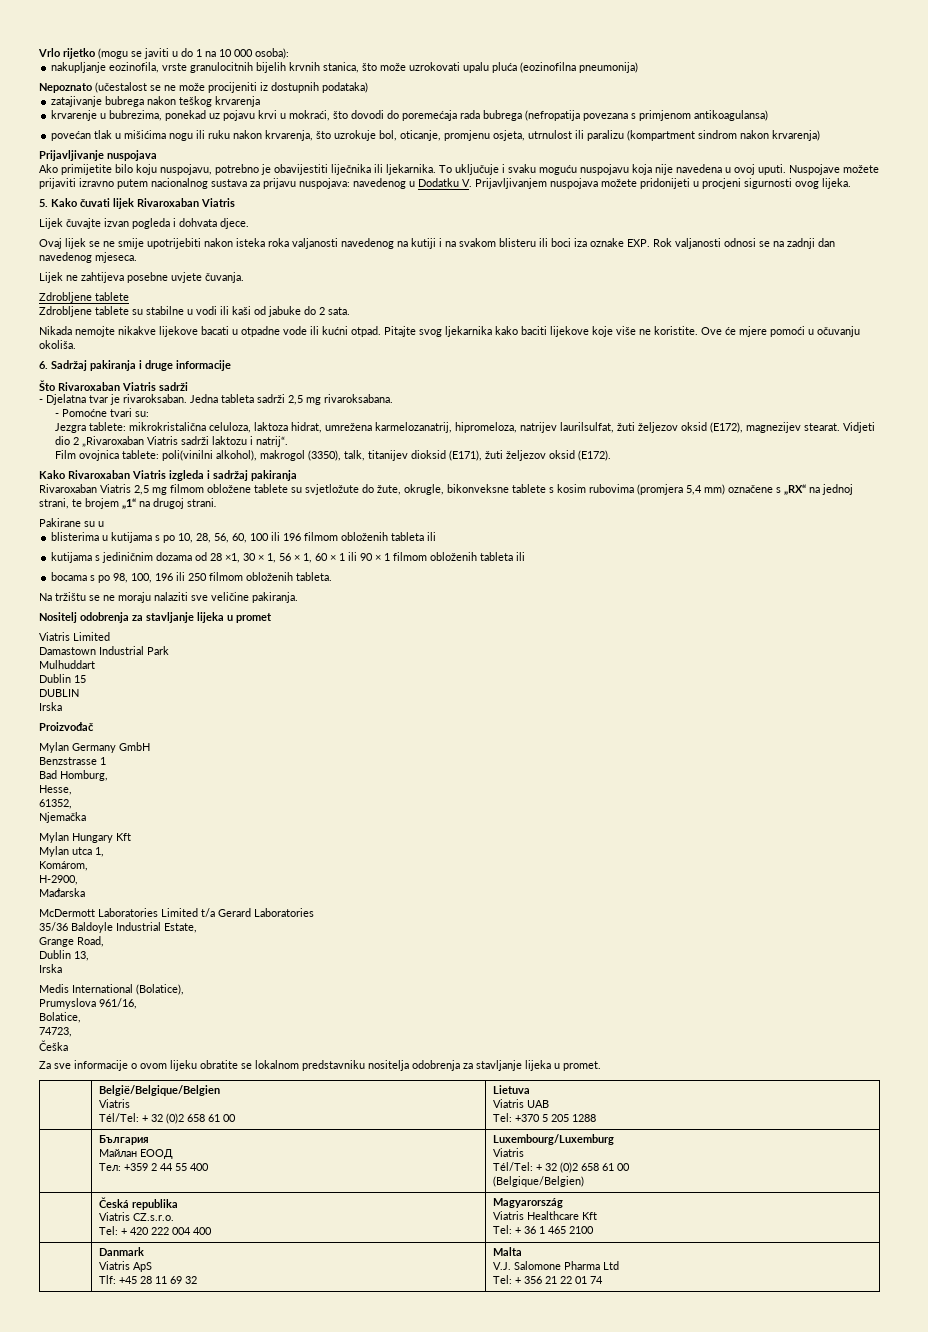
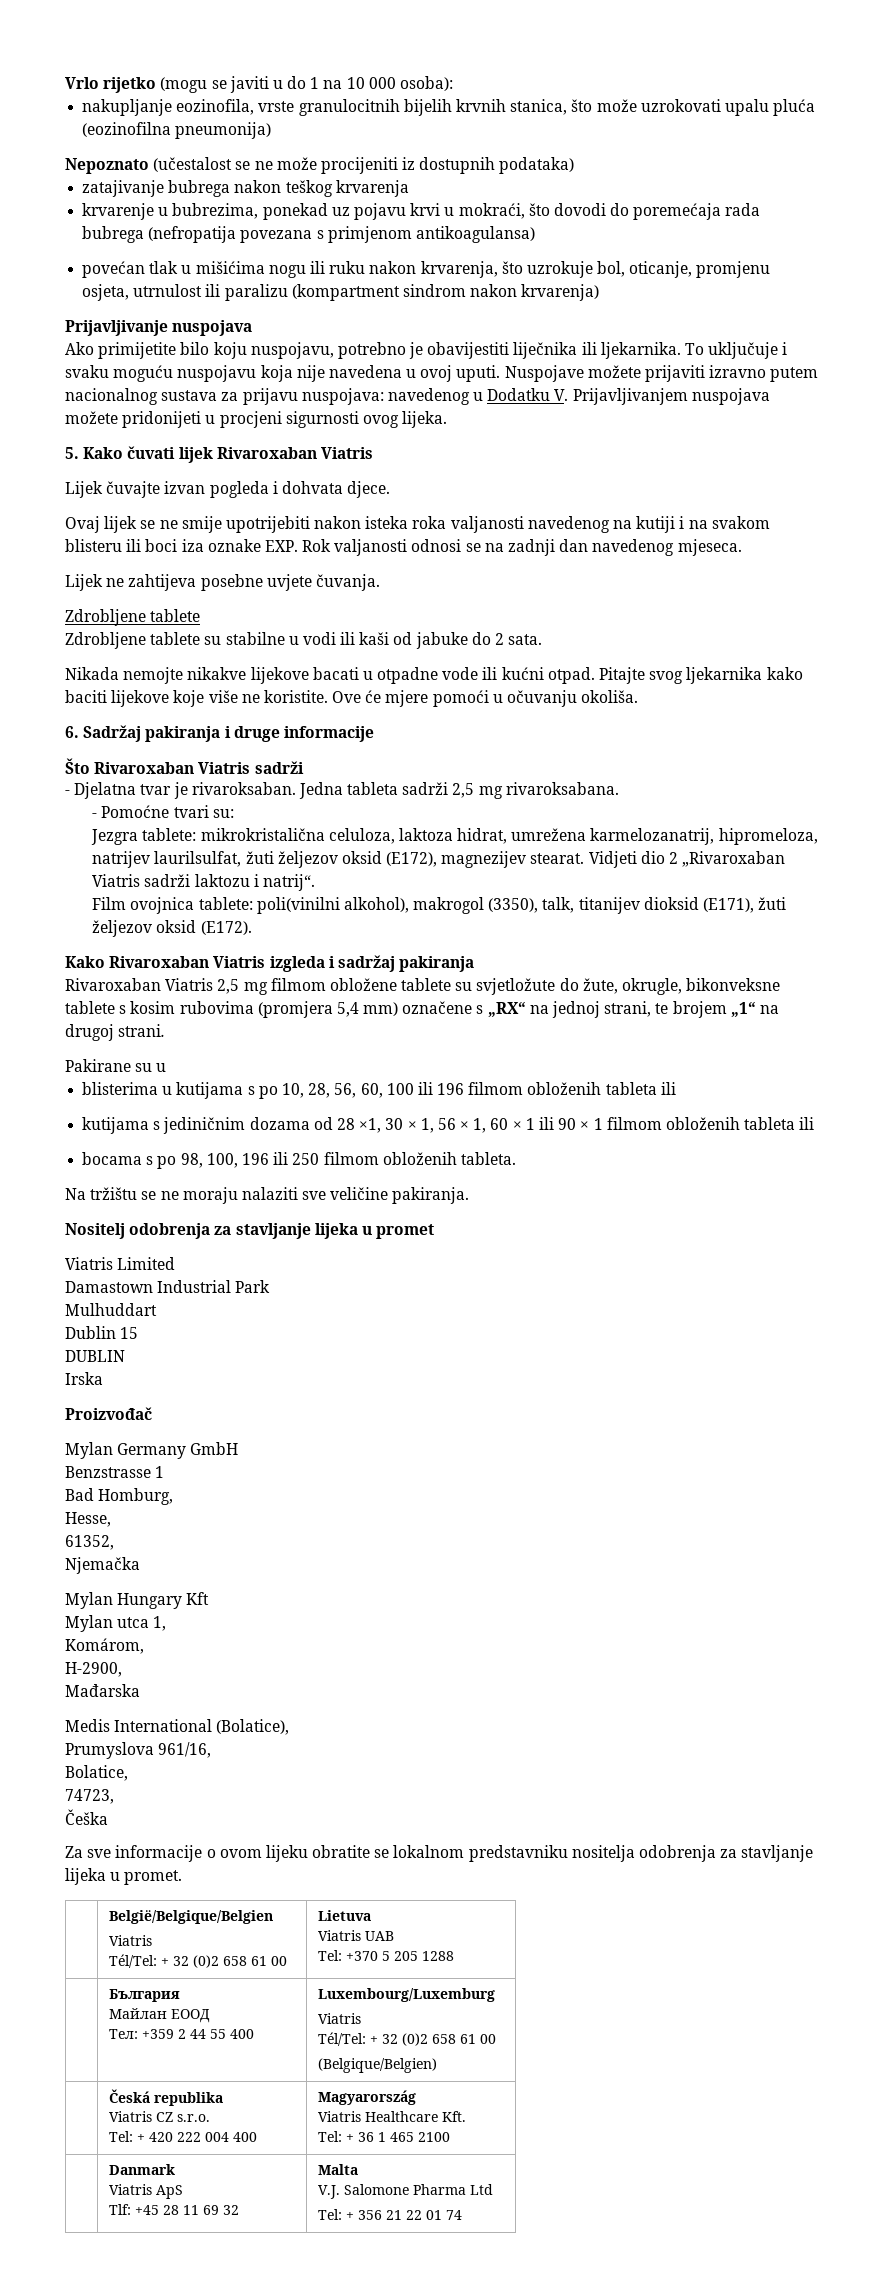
[39,908,314,917] [39,922,197,933] [39,936,104,947] [39,950,89,961] [39,964,62,973] // McDermott Laboratories Limited t/a Gerard Laboratories // 35/36 Baldoyle Industrial Estate, // Grange Road, // Dublin 13, // Irska -> (140, 1690) none
[132,1213,174,1221] CZ.s.r.o. -> [156,2112,211,2122] CZ s.r.o.
[581,1212,597,1220] Kft -> [442,2111,467,2122] Kft.

